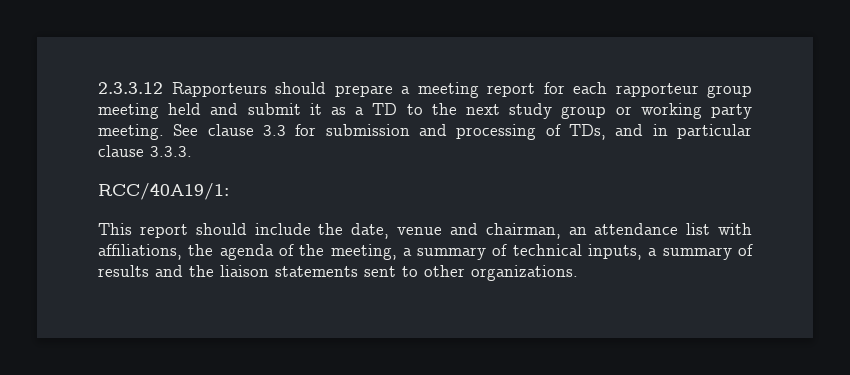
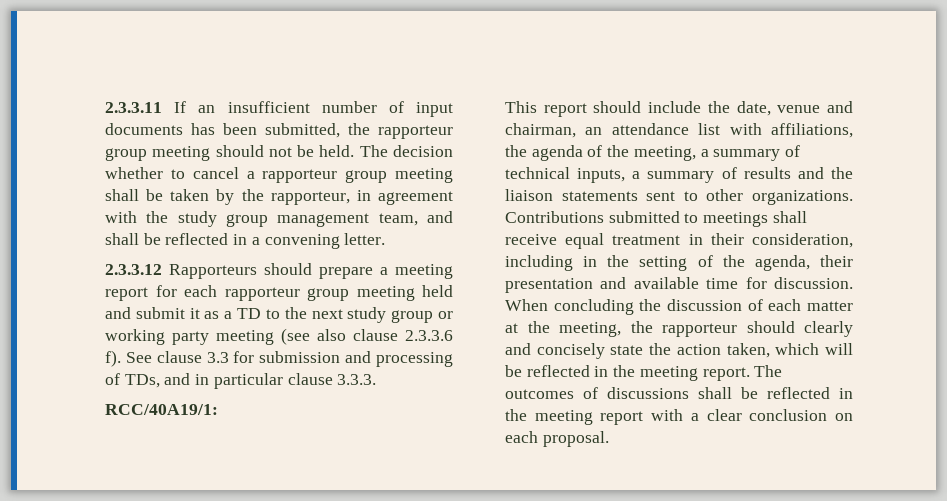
(98, 88) none -> [105,101,453,117] [105,123,453,139] [105,145,453,161] [105,167,453,183] [105,189,454,205] [105,211,453,227] [105,233,386,249] 2.3.3.11 If an insufficient number of input documents has been submitted, the rapporteur group meeting should not be held. The decision whether to cancel a rapporteur group meeting shall be taken by the rapporteur, in agreement with the study group management team, and shall be reflected in a convening letter. //
[98,124,164,140] meeting. -> [216,328,453,345] [105,350,121,367] meeting (see also clause 2.3.3.6 f).
(578, 273) none -> [505,211,807,227] [505,233,853,249] [505,255,853,271] [505,277,853,293] [505,299,853,315] [505,321,853,337] [505,343,853,359] [505,365,783,381] [505,387,853,399] [505,409,853,425] [505,431,609,447] Contributions submitted to meetings shall receive equal treatment in their consideration, including in the setting of the agenda, their presentation and available time for discussion. When concluding the discussion of each matter at the meeting, the rapporteur should clearly and concisely state the action taken, which will be reflected in the meeting report. The outcomes of discussions shall be reflected in the meeting report with a clear conclusion on each proposal.

